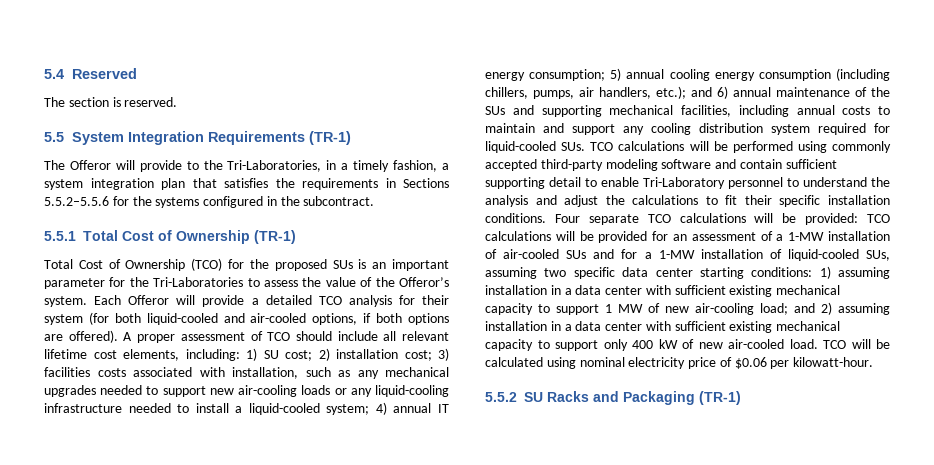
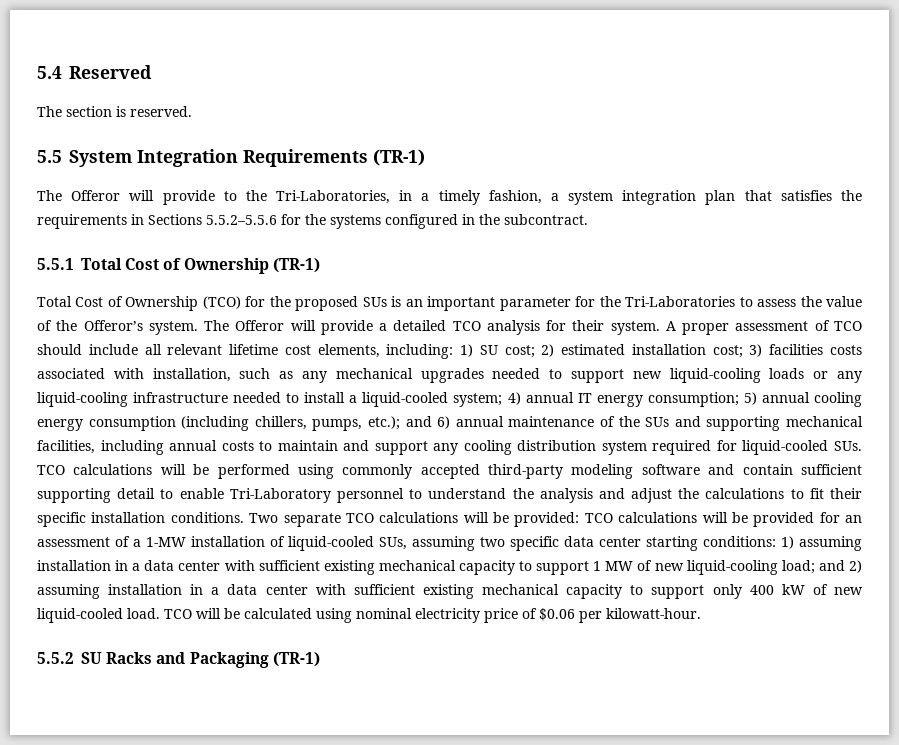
[94,295,122,305] Each -> [204,320,230,331] The
[44,312,450,325] [44,330,118,343] system (for both liquid-cooled and air-cooled options, if both options are offered). -> [610,321,660,335] system.
(330, 354) none -> [561,344,626,355] estimated
[238,385,298,397] air-cooling -> [669,368,761,383] liquid-cooling
[579,87,651,99] air handlers, -> (363, 425) none
[554,214,580,223] Four -> [249,513,279,523] Two
[503,249,782,259] air-cooled SUs and for a 1-MW installation of -> (285, 541) none
[695,303,754,315] air-cooling -> [686,560,778,575] liquid-cooling
[728,339,784,349] air-cooled -> [37,608,123,623] liquid-cooled

